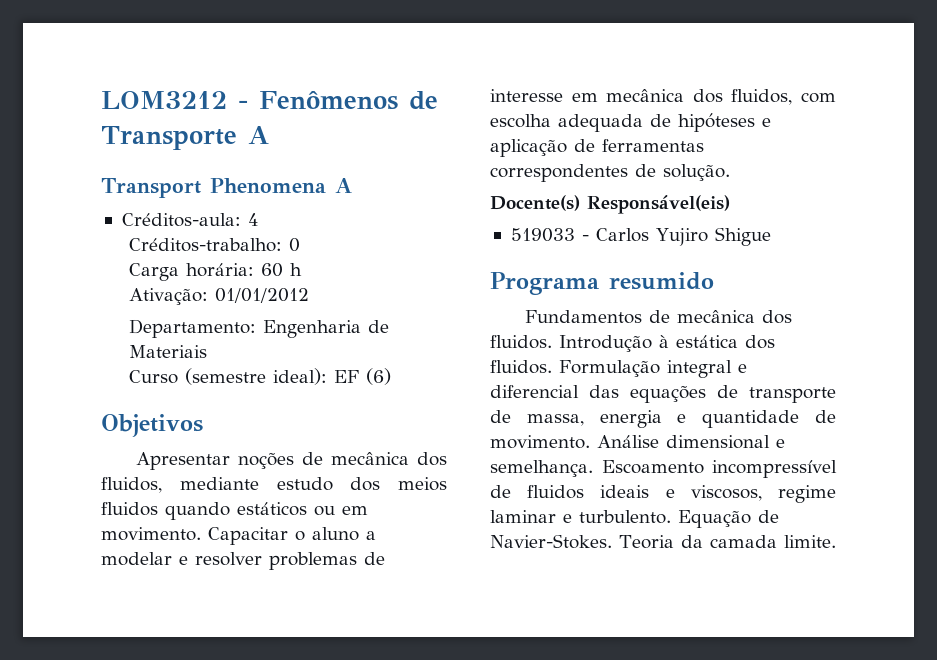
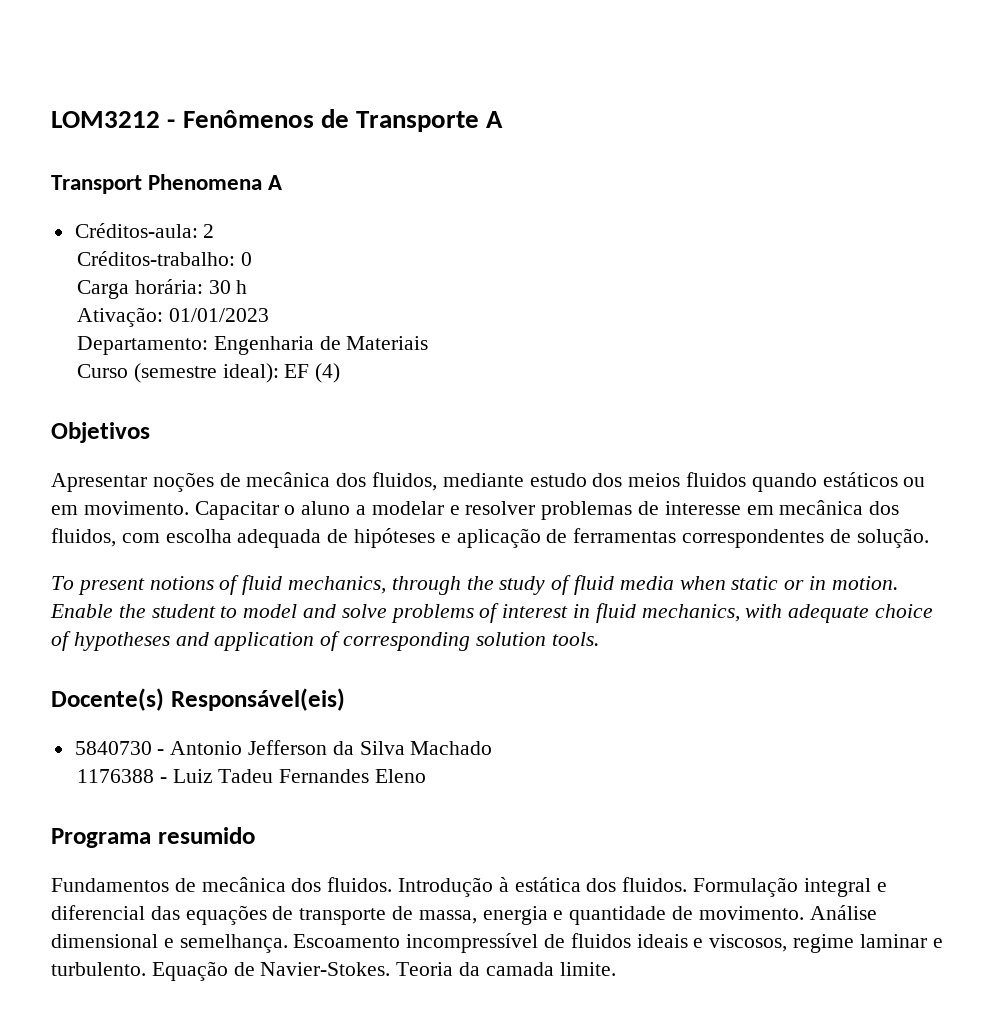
[247,213,258,226] 4 -> [203,224,215,238] 2
[261,263,284,277] 60 -> [208,280,231,294] 30
[215,288,310,303] 01/01/2012 -> [168,308,269,322] 01/01/2023
[366,368,392,385] (6) -> [315,363,341,383] (4)
[490,195,730,214] [510,227,771,246] Docente(s) Responsável(eis) // 519033 - Carlos Yujiro Shigue -> [51,575,898,595] [50,603,934,623] [51,631,599,651] [51,688,345,711] [74,740,493,755] [76,769,426,783] To present notions of fluid mechanics, through the study of fluid media when static or in motion. Enable the student to model and solve problems of interest in fluid mechanics, with adequate choice of hypotheses and application of corresponding solution tools. // Docente(s) Responsável(eis) // 5840730 - Antonio Jefferson da Silva Machado // 1176388 - Luiz Tadeu Fernandes Eleno

